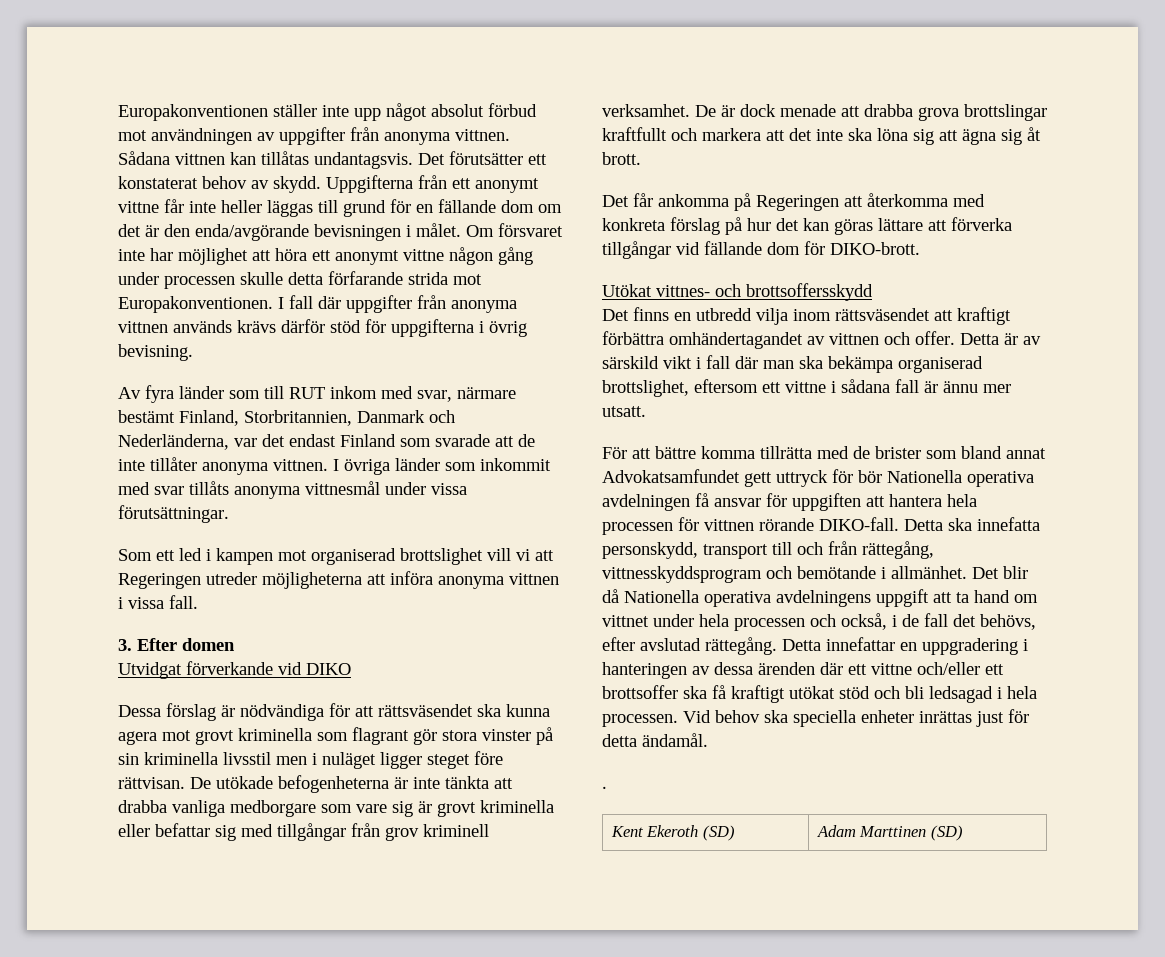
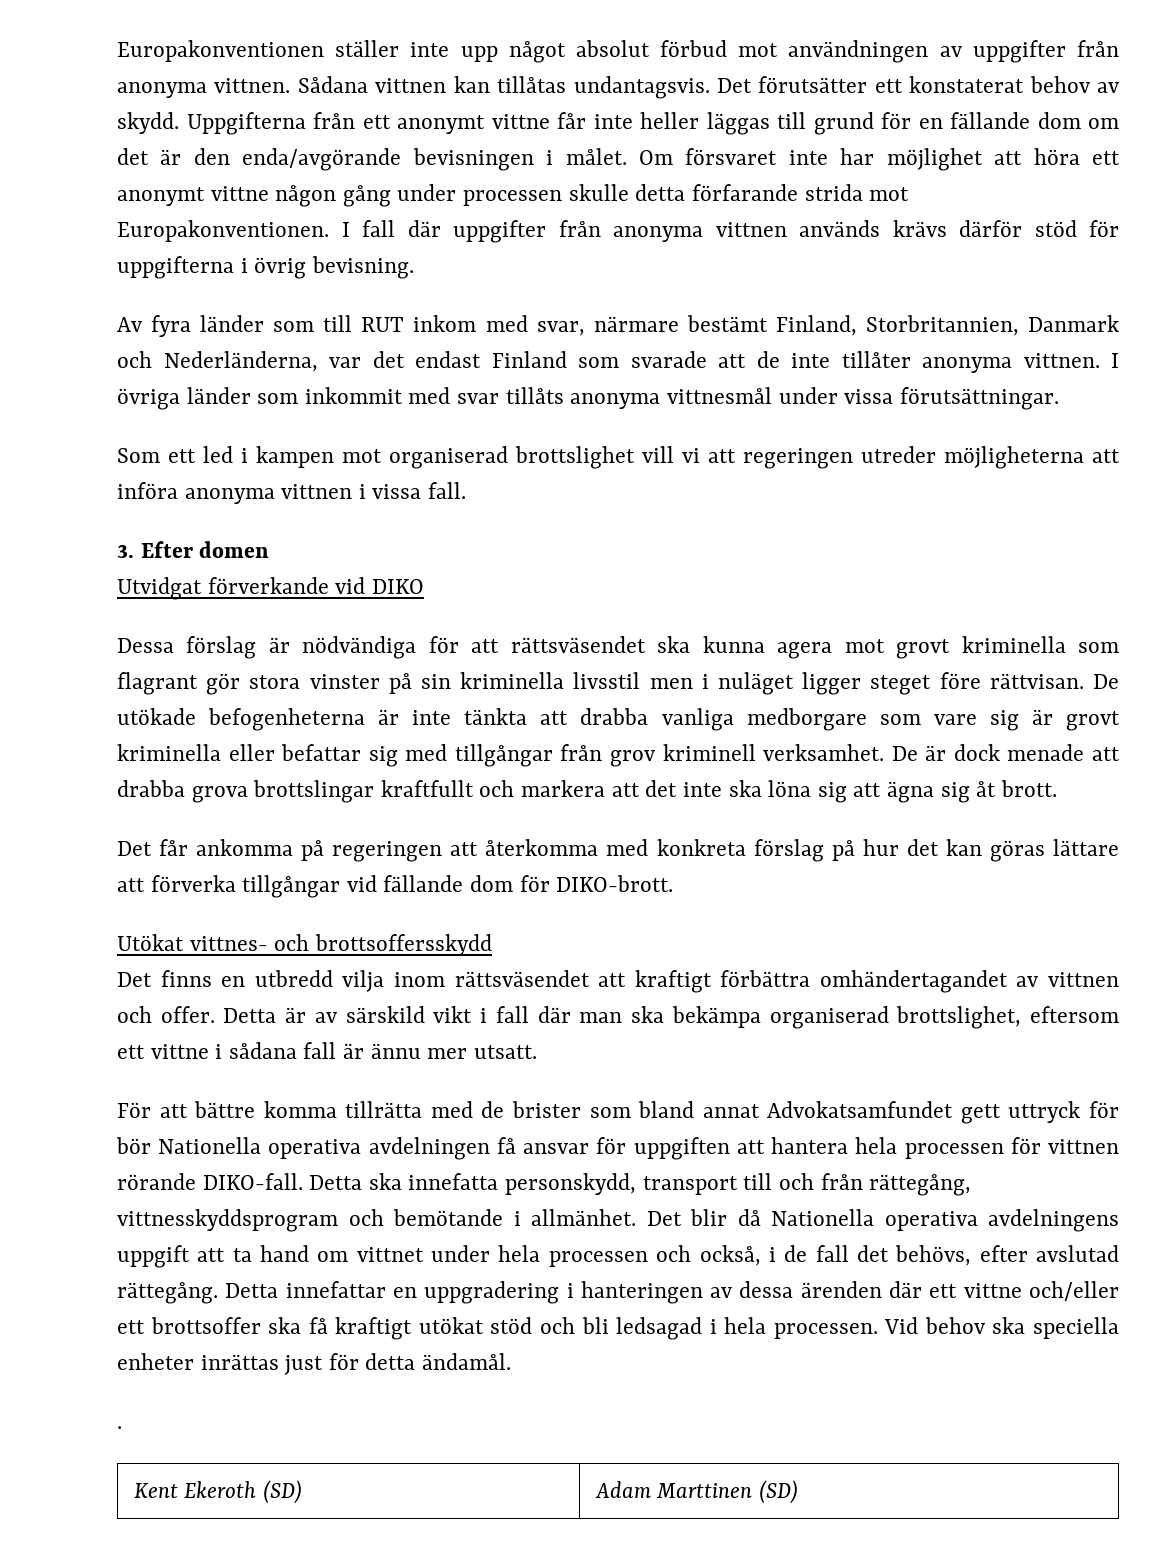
[118,573,201,589] Regeringen -> [743,448,853,469] regeringen
[756,195,839,211] Regeringen -> [332,841,443,862] regeringen

